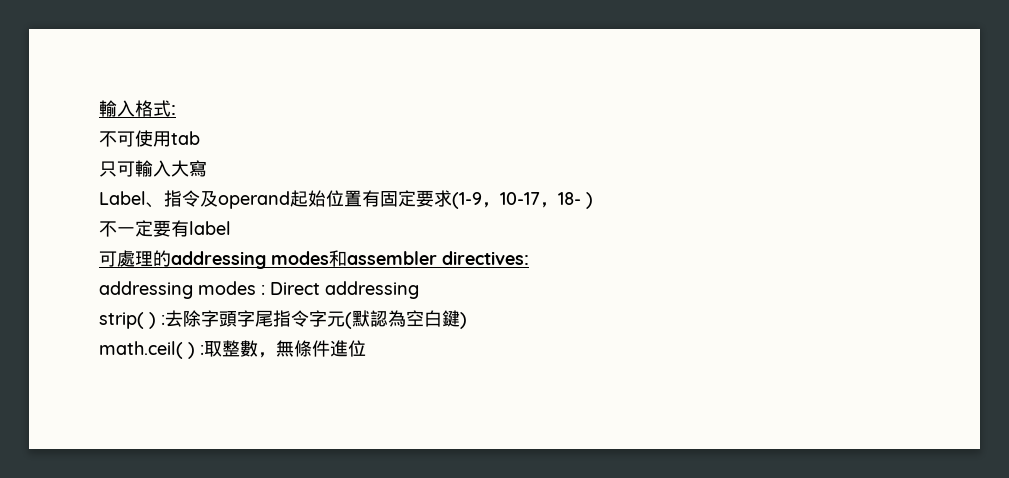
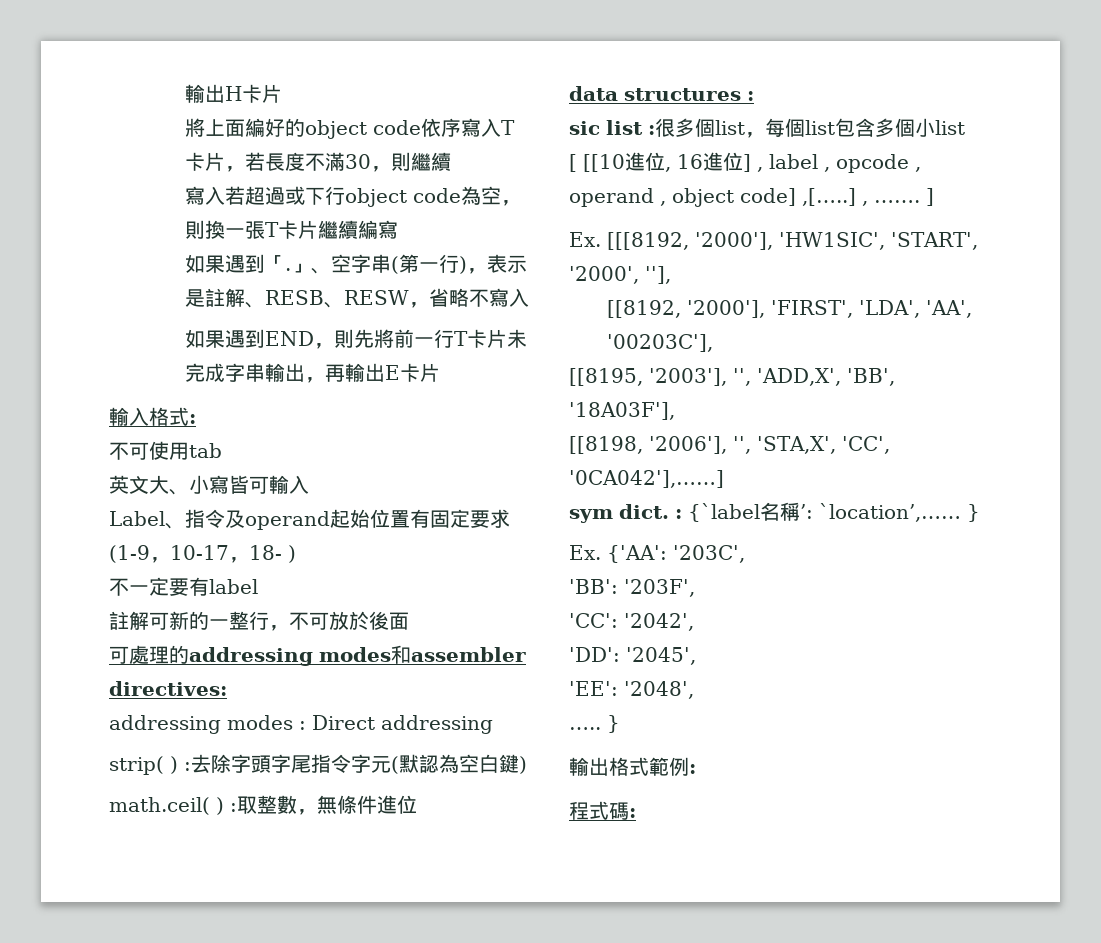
[99,100,117,117] 輸 -> [185,84,283,103] [185,118,516,139] [185,152,452,172] [185,186,522,207] [185,220,399,239] [185,254,528,274] [185,288,530,308] [185,329,528,349] [185,363,441,383] [109,407,129,426] 輸出H卡片 // 將上面編好的object code依序寫入T卡片，若長度不滿30，則繼續 // 寫入若超過或下行object code為空，則換一張T卡片繼續編寫 // 如果遇到「.」、空字串(第一行)，表示是註解、RESB、RESW，省略不寫入 // 如果遇到END，則先將前一行T卡片未完成字串輸出，再輸出E卡片 // 輸
[99,161,117,177] 只 -> [109,475,249,495] 英文大、小寫皆
[171,160,207,177] 大寫 -> (309, 484) none
(231, 228) none -> [109,611,409,631] // 註解可新的一整行，不可放於後面
(366, 348) none -> [569,86,754,101] [569,118,965,138] [569,152,921,173] [569,188,934,207] [569,232,978,250] [569,266,671,284] [607,300,973,318] [607,334,714,352] [569,368,895,386] [569,402,675,420] [569,436,890,454] [569,470,724,488] [569,502,980,523] [569,545,745,563] [569,579,695,597] [569,613,694,631] [569,647,696,665] [569,681,694,699] [569,715,620,733] [569,757,696,776] [569,801,636,820] // data structures : // sic list :很多個list，每個list包含多個小list // [ [[10進位, 16進位] , label , opcode , operand , object code] ,[…..] , ……. ] // Ex. [[[8192, '2000'], 'HW1SIC', 'START', '2000', ''], // [[8192, '2000'], 'FIRST', 'LDA', 'AA', '00203C'], // [[8195, '2003'], '', 'ADD,X', 'BB', '18A03F'], // [[8198, '2006'], '', 'STA,X', 'CC', '0CA042'],……] // sym dict. : {`label名稱’: `location’,…… } // Ex. {'AA': '203C', // 'BB': '203F', // 'CC': '2042', // 'DD': '2045', // 'EE': '2048', // ….. } // 輸出格式範例: // 程式碼:

